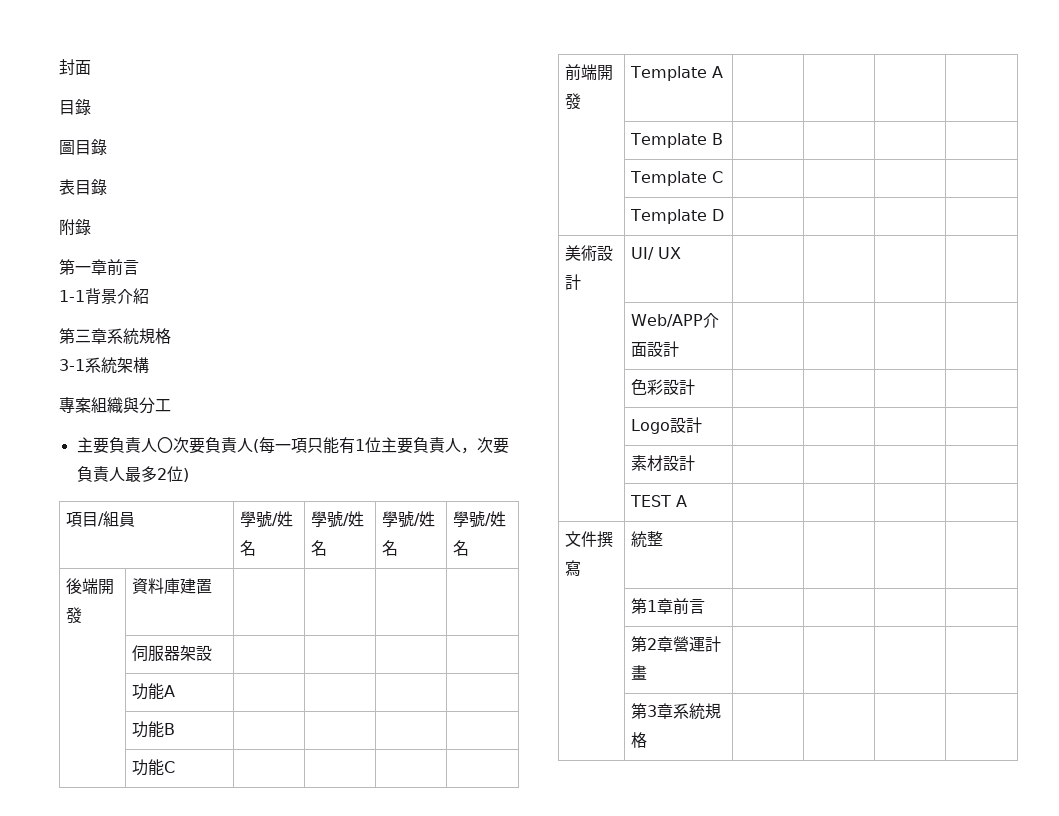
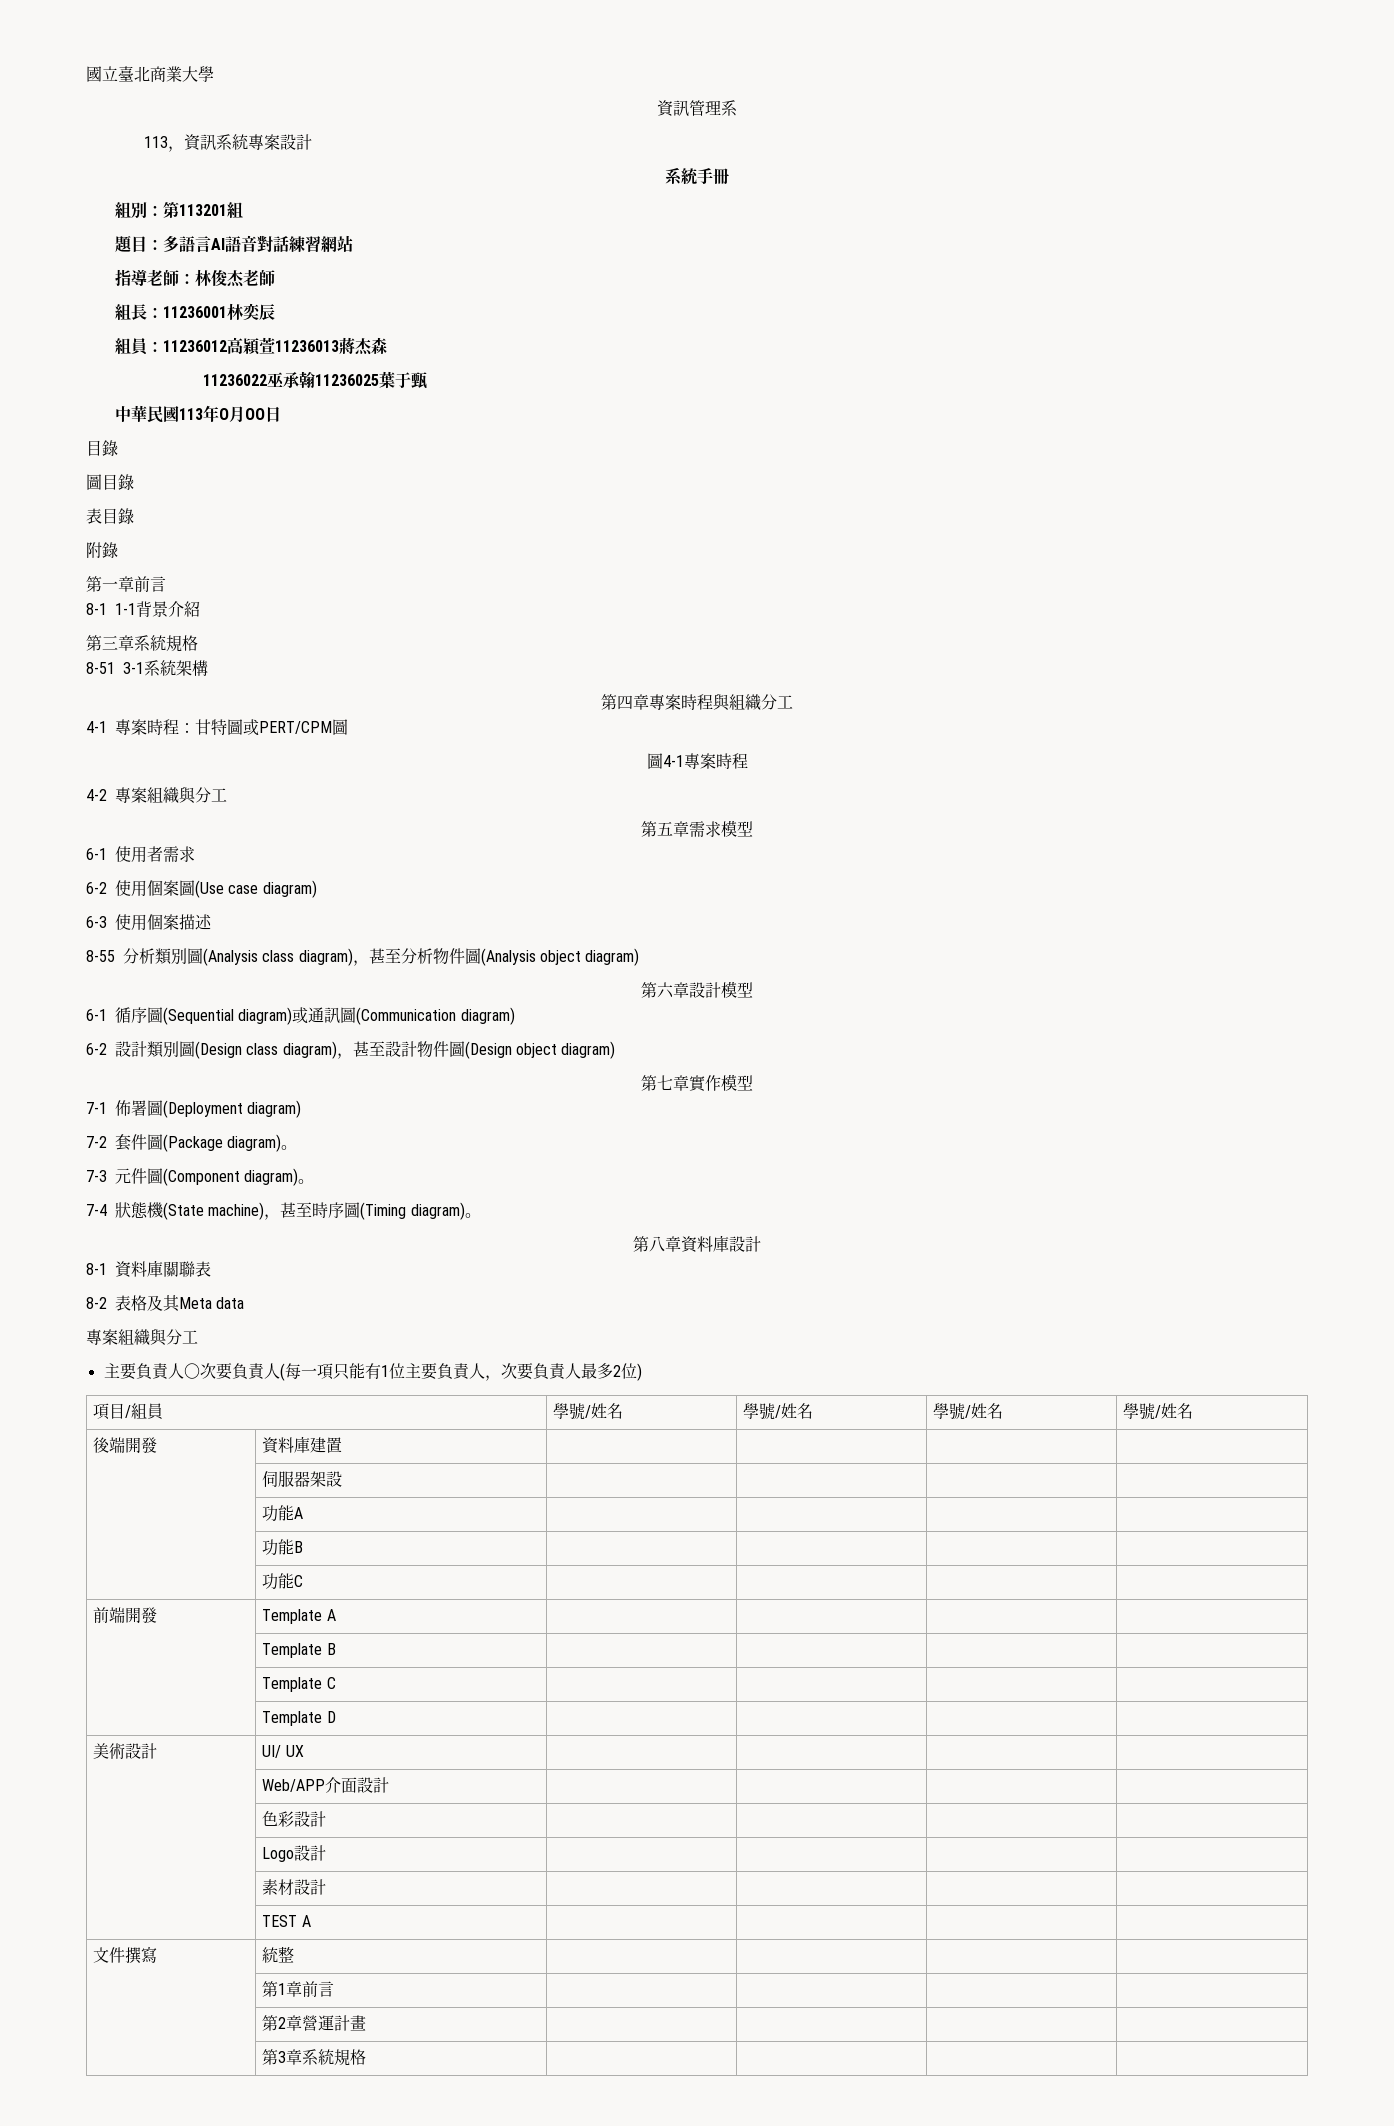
[59,59,91,75] 封面 -> [86,66,214,83] [657,100,737,117] [144,134,313,152] [665,167,729,185] [115,201,244,219] [115,235,354,253] [115,269,276,287] [115,303,276,321] [115,337,388,355] [202,371,427,389] [115,405,282,423] 國立臺北商業大學 // 資訊管理系 // 113，資訊系統專案設計 // 系統手冊 // 組別：第113201組 // 題目：多語言AI語音對話練習網站 // 指導老師：林俊杰老師 // 組長：11236001林奕辰 // 組員：11236012高穎萱11236013蔣杰森 // 11236022巫承翰11236025葉于甄 // 中華民國113年O月OO日
(139, 267) none -> [86,603,107,615] 8-1
(171, 336) none -> [86,662,115,674] 8-51
(149, 365) none -> [601,694,793,711] [86,719,349,736] [646,753,748,769] [86,787,228,804] [641,820,753,837] [86,846,196,863] [86,880,317,898] [86,914,213,931] [86,948,640,966] [641,981,753,998] [86,1007,515,1025] [86,1041,616,1059] [641,1074,753,1092] [86,1100,302,1118] [86,1134,298,1152] [86,1168,315,1186] [86,1202,481,1220] [633,1235,761,1253] [86,1260,212,1278] [86,1295,245,1312] // 第四章專案時程與組織分工 // 4-1專案時程：甘特圖或PERT/CPM圖 // 圖4-1專案時程 // 4-2專案組織與分工 // 第五章需求模型 // 6-1使用者需求 // 6-2使用個案圖(Use case diagram) // 6-3使用個案描述 // 8-55分析類別圖(Analysis class diagram)，甚至分析物件圖(Analysis object diagram) // 第六章設計模型 // 6-1循序圖(Sequential diagram)或通訊圖(Communication diagram) // 6-2設計類別圖(Design class diagram)，甚至設計物件圖(Design object diagram) // 第七章實作模型 // 7-1佈署圖(Deployment diagram) // 7-2套件圖(Package diagram)。 // 7-3元件圖(Component diagram)。 // 7-4狀態機(State machine)，甚至時序圖(Timing diagram)。 // 第八章資料庫設計 // 8-1資料庫關聯表 // 8-2表格及其Meta data

